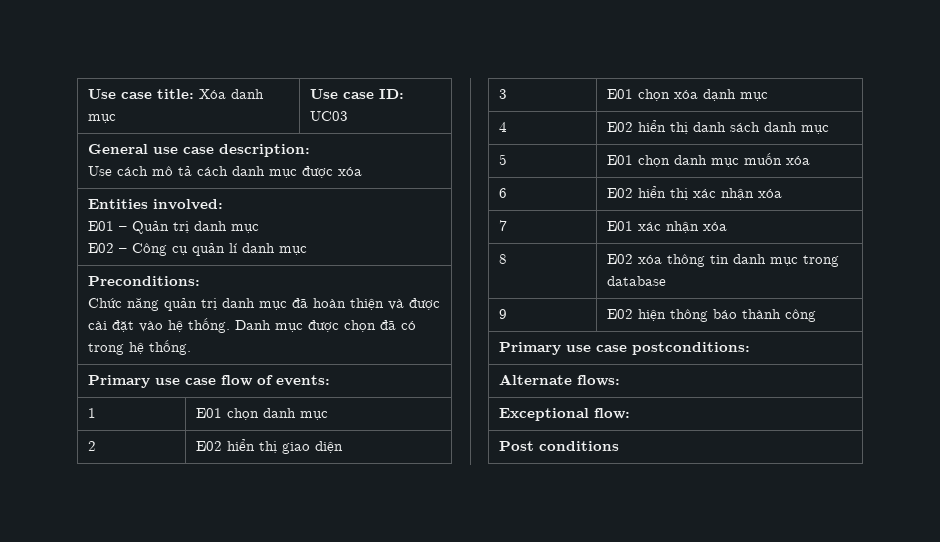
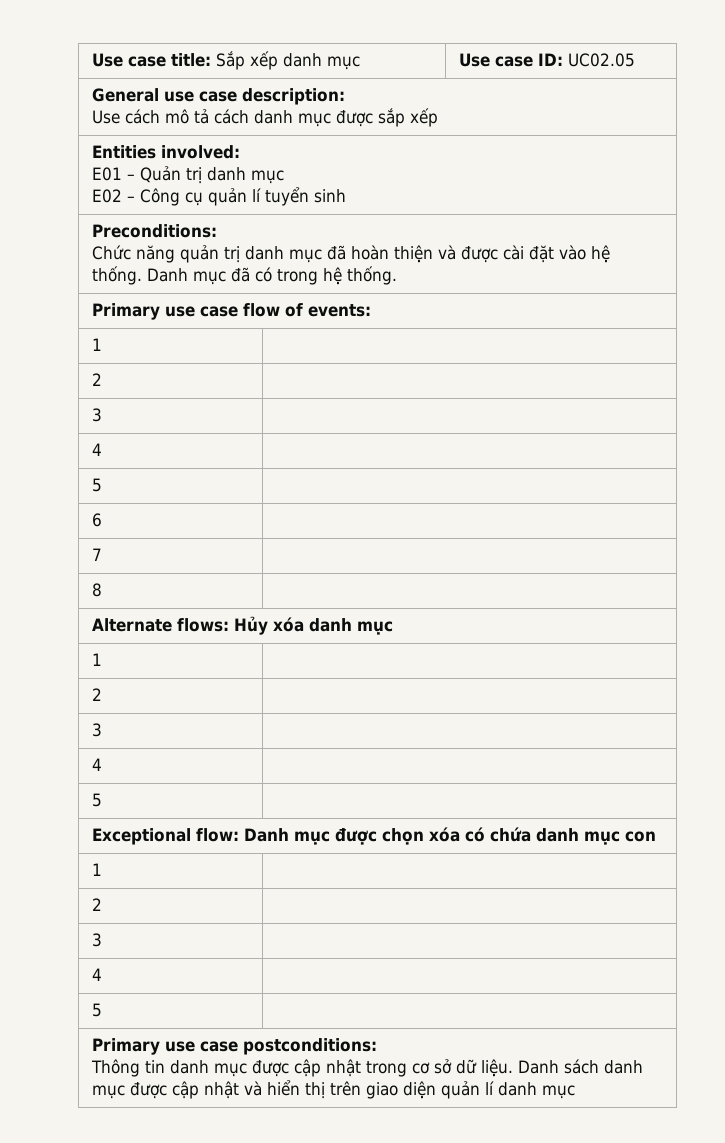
[198,89,226,99] Xóa -> [215,51,278,70] Sắp xếp
[309,111,348,121] UC03 -> [567,53,635,67] UC02.05
[337,167,362,176] xóa -> [377,108,438,127] sắp xếp
[241,243,307,255] danh mục -> [264,187,346,206] tuyển sinh
[307,320,376,332] được chọn -> (226, 278) none
[195,408,328,420] [87,441,96,451] [195,439,343,454] [498,89,507,99] [606,89,768,101] [498,122,507,132] [606,120,829,134] [498,154,507,165] [606,153,810,167] [498,188,507,198] [606,186,782,200] [498,220,507,231] [606,221,727,233] [498,254,507,264] [606,254,839,267] [606,276,666,286] [498,309,507,319] [606,309,816,322] [498,342,750,355] [498,374,620,386] [498,408,630,421] [498,441,619,451] E01 chọn danh mục // 2 | E02 hiển thị giao diện // 3 | E01 chọn xóa dạnh mục // 4 | E02 hiển thị danh sách danh mục // 5 | E01 chọn danh mục muốn xóa // 6 | E02 hiển thị xác nhận xóa // 7 | E01 xác nhận xóa // 8 | E02 xóa thông tin danh mục trong database // 9 | E02 hiện thông báo thành công // Primary use case postconditions: // Alternate flows: // Exceptional flow: // Post conditions -> [91,373,102,386] [91,408,102,422] [91,443,102,456] [91,478,102,492] [91,513,102,527] [91,548,102,561] [91,583,102,597] [91,616,393,635] [91,653,102,666] [91,688,102,701] [91,723,102,737] [91,758,102,771] [91,793,102,807] [91,827,656,845] [91,863,102,876] [91,898,102,911] [91,933,102,947] [91,968,102,981] [91,1003,102,1017] [91,1038,377,1055] [90,1059,643,1077] [91,1080,575,1099] // 2 | // 3 | // 4 | // 5 | // 6 | // 7 | // 8 | // Alternate flows: Hủy xóa danh mục // 1 | // 2 | // 3 | // 4 | // 5 | // Exceptional flow: Danh mục được chọn xóa có chứa danh mục con // 1 | // 2 | // 3 | // 4 | // 5 | // Primary use case postconditions: // Thông tin danh mục được cập nhật trong cơ sở dữ liệu. Danh sách danh mục được cập nhật và hiển thị trên giao diện quản lí danh mục

